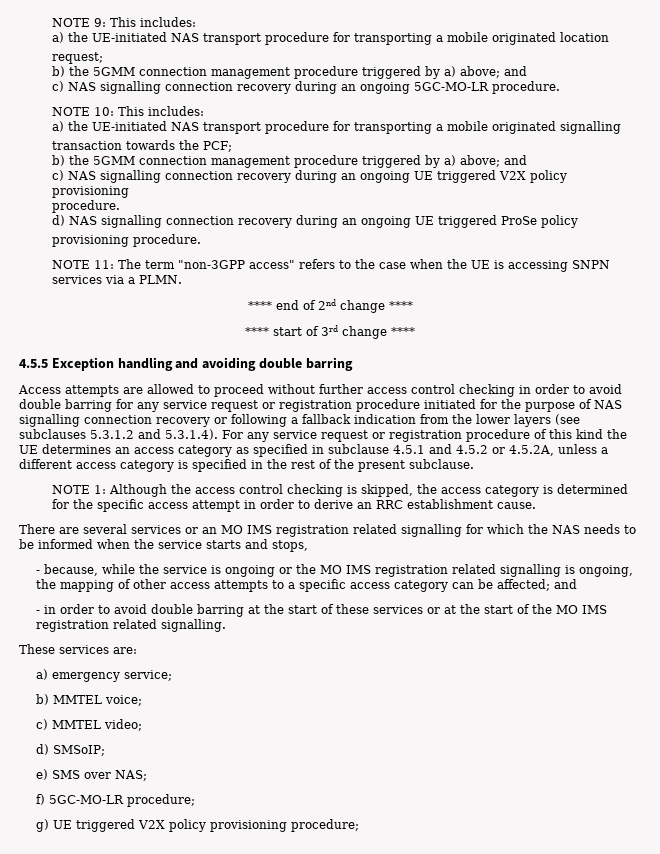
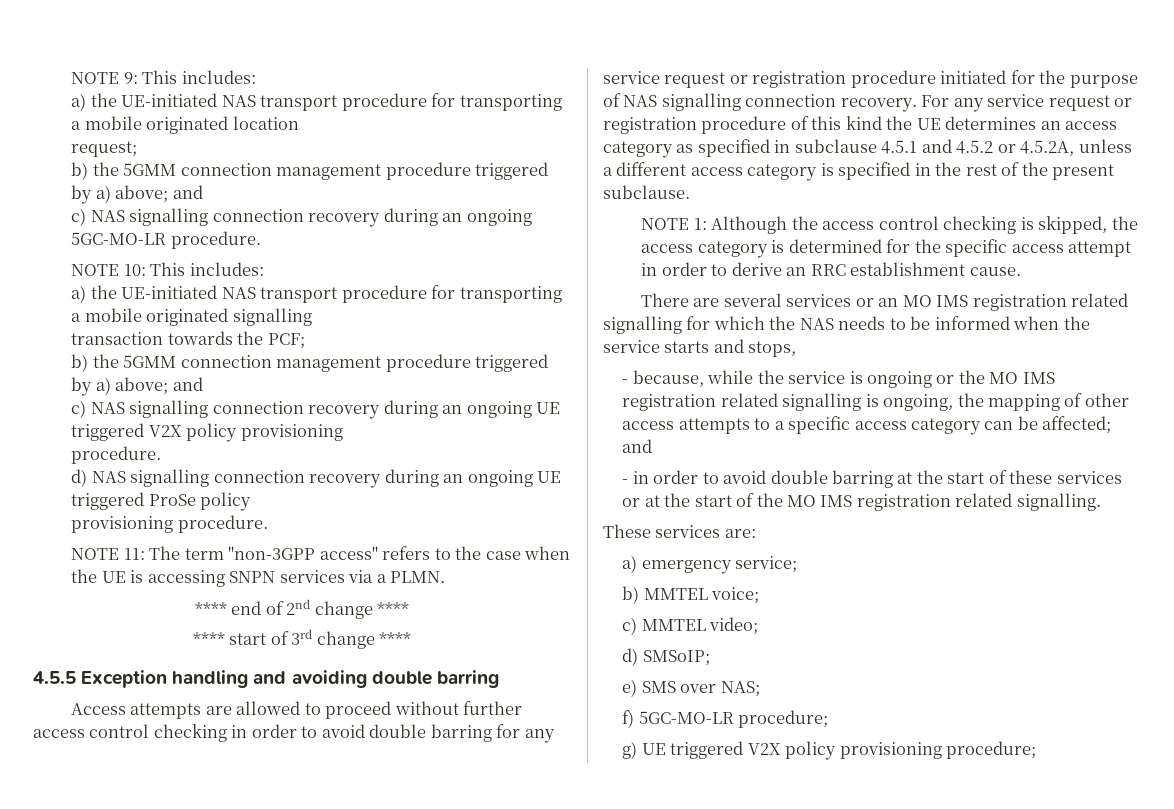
[156,414,580,427] [19,429,218,440] recovery or following a fallback indication from the lower layers (see subclauses 5.3.1.2 and 5.3.1.4). -> [840,98,917,112] recovery.

